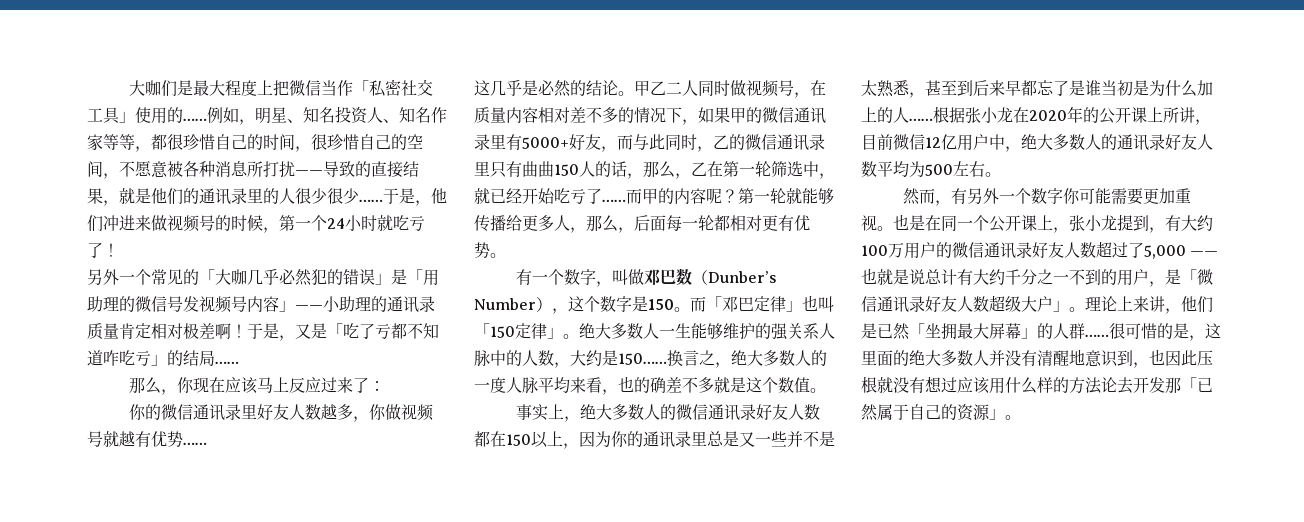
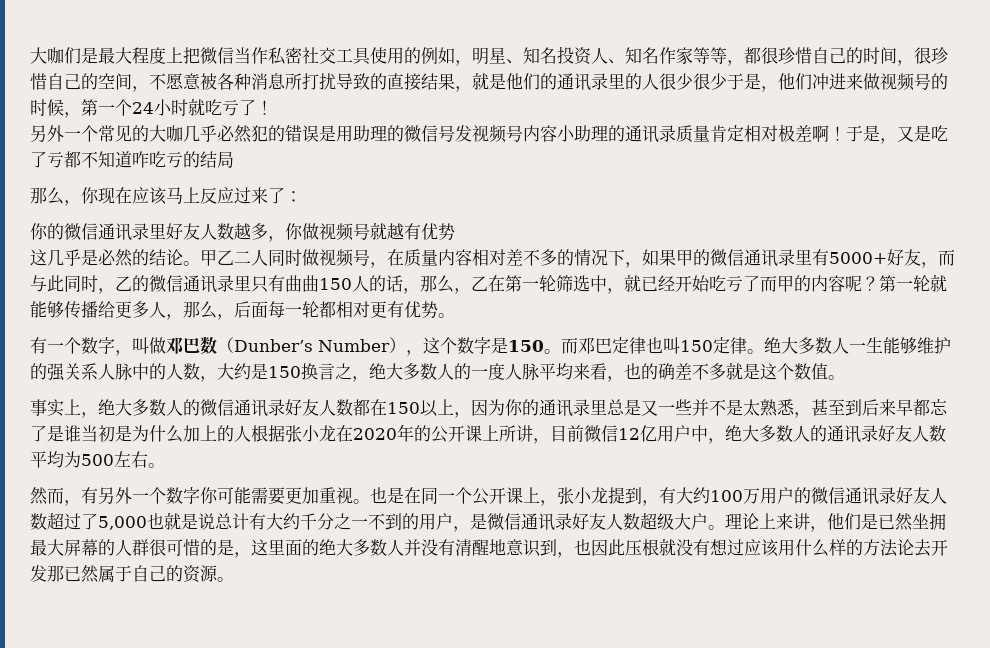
[352,80,369,94] 「 -> (268, 55) none
[119,107,207,124] 」使用的…… -> [370,47,421,64] 使用的
[295,170,323,175] —— -> (336, 81) none
[359,199,383,202] …… -> (727, 81) none
[199,269,215,283] 「 -> (149, 133) none
[375,269,423,285] 」是「 -> [319,125,336,142] 是
[279,300,323,312] 」—— -> (557, 133) none
[327,323,343,337] 「 -> (931, 133) none
[151,354,167,366] 」 -> (183, 159) none
[215,361,239,364] …… -> (234, 159) none
[183,442,207,445] …… -> (455, 231) none
[602,199,626,202] …… -> (760, 283) none
[706,296,722,310] 「 -> (578, 345) none
[786,295,834,312] [474,323,490,337] 」也叫「 -> [646,337,680,354] 也叫
[547,327,563,339] 」 -> (747, 345) none
[618,353,667,365] 150…… -> [268,366,301,378] 150
[909,118,933,121] …… -> (251, 433) none
[1190,251,1219,256] —— -> (147, 523) none
[1181,269,1197,283] 「 -> (487, 521) none
[1053,300,1069,312] 」 -> (708, 521) none
[909,323,925,337] 「 -> (913, 522) none
[1021,323,1109,339] 」的人群…… -> [98,539,149,556] 的人群
[1181,377,1197,391] 「 -> (64, 573) none
[989,408,1005,420] 」 -> (218, 573) none

